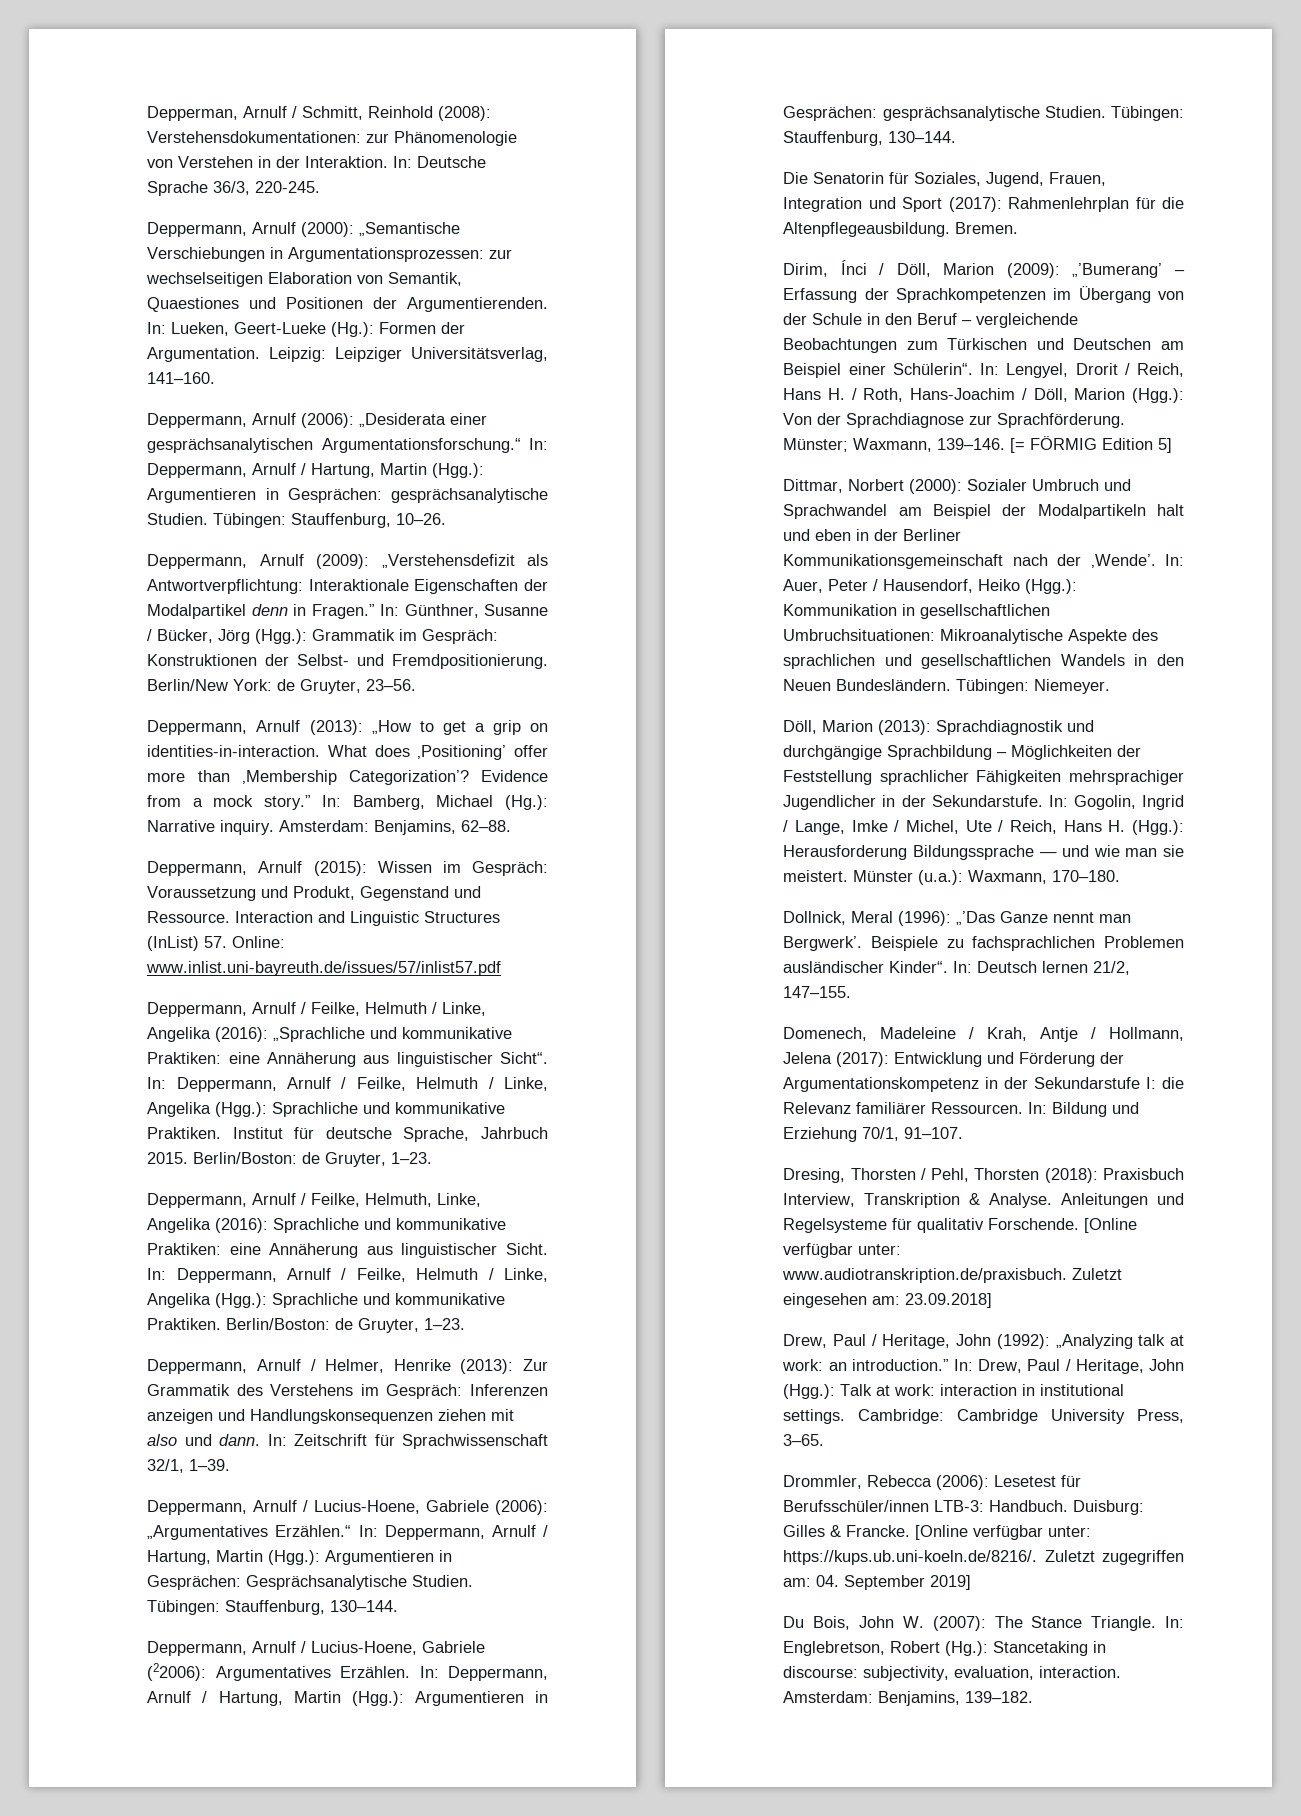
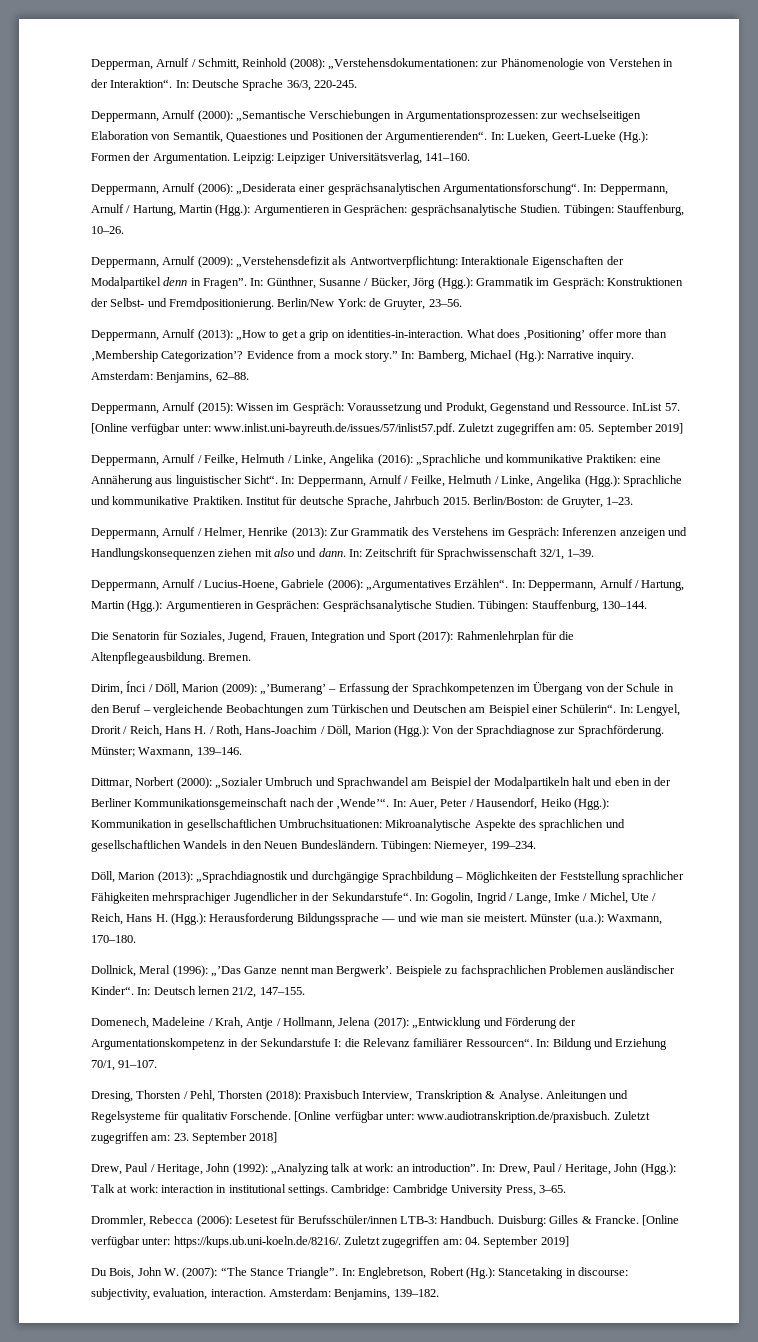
[147,131,362,143] Verstehensdokumentationen: -> [328,58,479,70] „Verstehensdokumentationen:
[305,156,389,168] Interaktion. -> [110,79,173,88] Interaktion“.
[406,297,548,312] Argumentierenden. -> [385,131,488,143] Argumentierenden“.
[321,438,521,453] Argumentationsforschung.“ -> [443,183,581,195] Argumentationsforschung“.
[311,604,375,619] Fragen.” -> [202,278,247,289] Fragen”.
[235,911,501,926] [147,936,286,951] [146,961,502,976] Interaction and Linguistic Structures (InList) 57. Online: www.inlist.uni-bayreuth.de/issues/57/inlist57.pdf -> [632,403,680,411] [90,423,684,435] InList 57. [Online verfügbar unter: www.inlist.uni-bayreuth.de/issues/57/inlist57.pdf. Zuletzt zugegriffen am: 05. September 2019]
[147,1193,482,1208] [147,1218,507,1233] [147,1243,548,1258] [147,1268,548,1283] [147,1293,506,1308] [147,1318,466,1333] // Deppermann, Arnulf / Feilke, Helmuth, Linke, Angelika (2016): Sprachliche und kommunikative Praktiken: eine Annäherung aus linguistischer Sicht. In: Deppermann, Arnulf / Feilke, Helmuth / Linke, Angelika (Hgg.): Sprachliche und kommunikative Praktiken. Berlin/Boston: de Gruyter, 1–23. -> (634, 501) none
[275,1525,352,1537] Erzählen.“ -> [454,579,509,588] Erzählen“.
[147,1641,486,1656] [147,1663,548,1681] [147,1691,548,1706] [783,106,1184,121] [783,131,957,146] // Deppermann, Arnulf / Lucius-Hoene, Gabriele (22006): Argumentatives Erzählen. In: Deppermann, Arnulf / Hartung, Martin (Hgg.): Argumentieren in Gesprächen: gesprächsanalytische Studien. Tübingen: Stauffenburg, 130–144. -> (648, 605) none
[1010,436,1173,453] [= FÖRMIG Edition 5] -> (242, 751) none
[967,479,1028,491] Sozialer -> [214,777,263,789] „Sozialer
[1090,554,1156,568] ‚Wende’. -> [336,798,390,810] ‚Wende’“.
[1034,679,1111,694] Niemeyer. -> [434,841,536,852] Niemeyer, 199–234.
[936,720,1064,735] Sprachdiagnostik -> [195,871,288,883] „Sprachdiagnostik
[931,795,1043,807] Sekundarstufe. -> [331,892,412,901] Sekundarstufe“.
[894,1052,983,1067] Entwicklung -> [412,1017,482,1029] „Entwicklung
[931,1102,1024,1114] Ressourcen. -> [465,1038,533,1047] Ressourcen“.
[783,1293,993,1308] eingesehen am: 23.09.2018] -> [90,1132,278,1144] zugegriffen am: 23. September 2018]
[851,1359,949,1371] introduction.” -> [411,1163,479,1172] introduction”.
[994,1616,1157,1631] The Stance Triangle. -> [220,1267,339,1279] “The Stance Triangle”.

